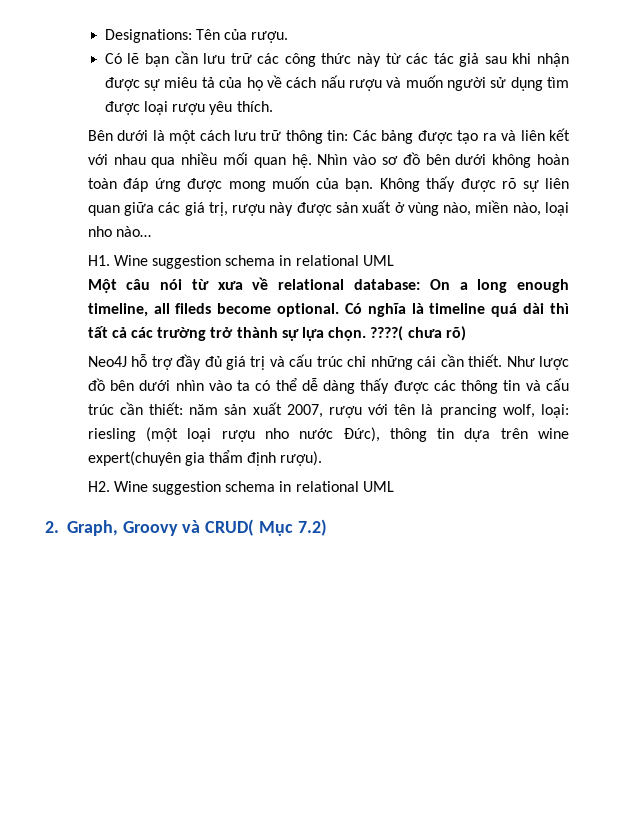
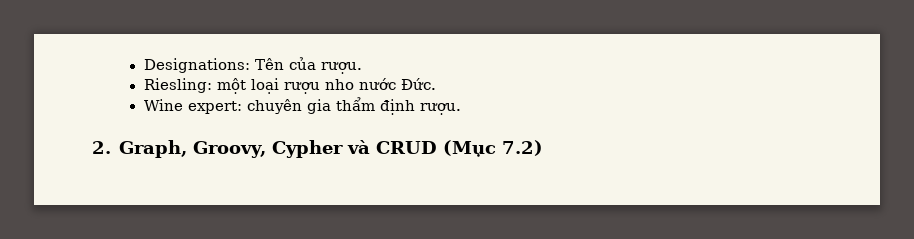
[104,51,570,67] [104,75,569,91] [104,101,273,115] [87,128,570,144] [87,152,569,168] [87,176,569,192] [87,200,570,216] [87,226,151,237] [87,255,394,269] [87,277,569,293] [87,303,569,317] [87,326,466,341] [87,354,569,370] [87,378,569,394] [87,402,569,418] [87,427,569,442] [87,450,323,466] [87,481,394,495] [45,519,294,536] Có lẽ bạn cần lưu trữ các công thức này từ các tác giả sau khi nhận được sự miêu tả của họ về cách nấu rượu và muốn người sử dụng tìm được loại rượu yêu thích. // Bên dưới là một cách lưu trữ thông tin: Các bảng được tạo ra và liên kết với nhau qua nhiều mối quan hệ. Nhìn vào sơ đồ bên dưới không hoàn toàn đáp ứng được mong muốn của bạn. Không thấy được rõ sự liên quan giữa các giá trị, rượu này được sản xuất ở vùng nào, miền nào, loại nho nào… // H1. Wine suggestion schema in relational UML // Một câu nói từ xưa về relational database: On a long enough timeline, all fileds become optional. Có nghĩa là timeline quá dài thì tất cả các trường trở thành sự lựa chọn. ????( chưa rõ) // Neo4J hỗ trợ đầy đủ giá trị và cấu trúc chỉ những cái cần thiết. Như lược đồ bên dưới nhìn vào ta có thể dễ dàng thấy được các thông tin và cấu trúc cần thiết: năm sản xuất 2007, rượu với tên là prancing wolf, loại: riesling (một loại rượu nho nước Đức), thông tin dựa trên wine expert(chuyên gia thẩm định rượu). // H2. Wine suggestion schema in relational UML // 2. Graph, Groovy và CRUD( Mục -> [143,78,436,94] [143,97,461,115] [92,140,497,158] Riesling: một loại rượu nho nước Đức. // Wine expert: chuyên gia thẩm định rượu. // 2. Graph, Groovy, Cypher và CRUD (Mục

